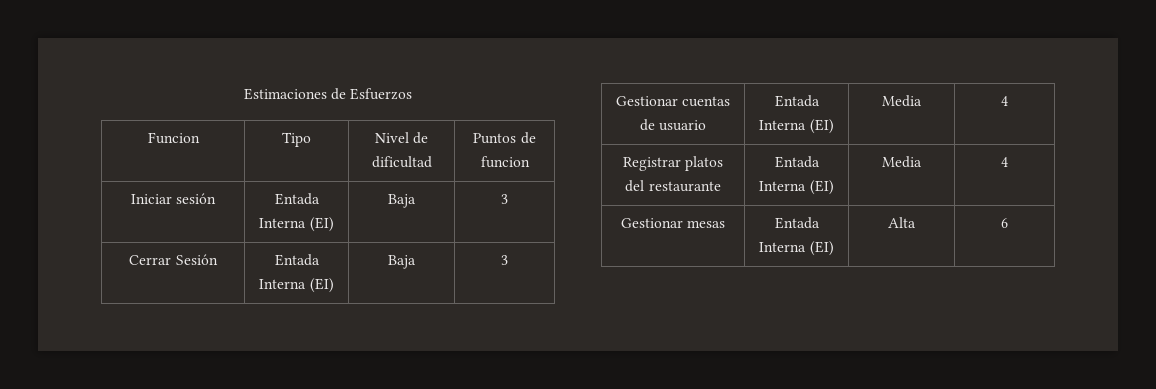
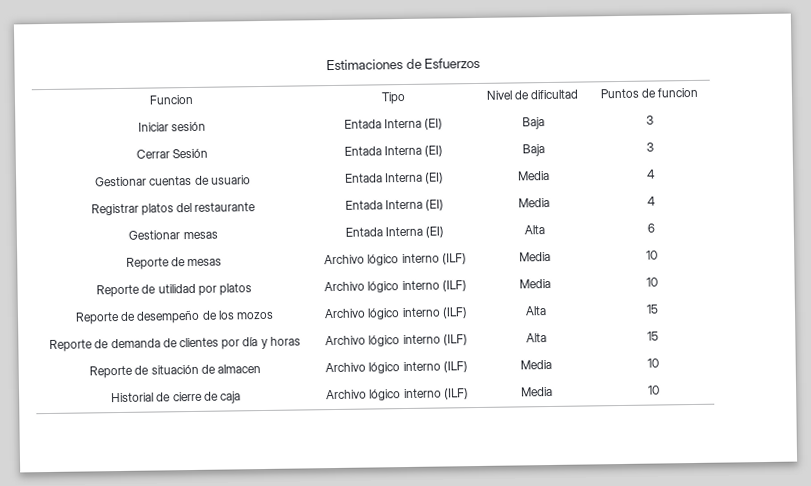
(1008, 223) none -> [125,257,223,270] [324,253,467,266] [519,251,551,262] [646,250,658,260] [96,283,252,298] [324,280,467,293] [519,278,551,289] [646,277,658,287] [74,309,275,325] [324,307,468,320] [524,306,547,316] [646,304,659,314] [49,336,301,352] [325,334,468,347] [525,333,547,343] [647,331,659,341] [89,364,261,379] [325,361,468,374] [520,359,552,370] [647,358,659,368] [111,391,241,404] [326,388,469,401] [521,386,553,397] [648,385,660,395] // Reporte de mesas | Archivo lógico interno (ILF) | Media | 10 // Reporte de utilidad por platos | Archivo lógico interno (ILF) | Media | 10 // Reporte de desempeño de los mozos | Archivo lógico interno (ILF) | Alta | 15 // Reporte de demanda de clientes por día y horas | Archivo lógico interno (ILF) | Alta | 15 // Reporte de situación de almacen | Archivo lógico interno (ILF) | Media | 10 // Historial de cierre de caja | Archivo lógico interno (ILF) | Media | 10

